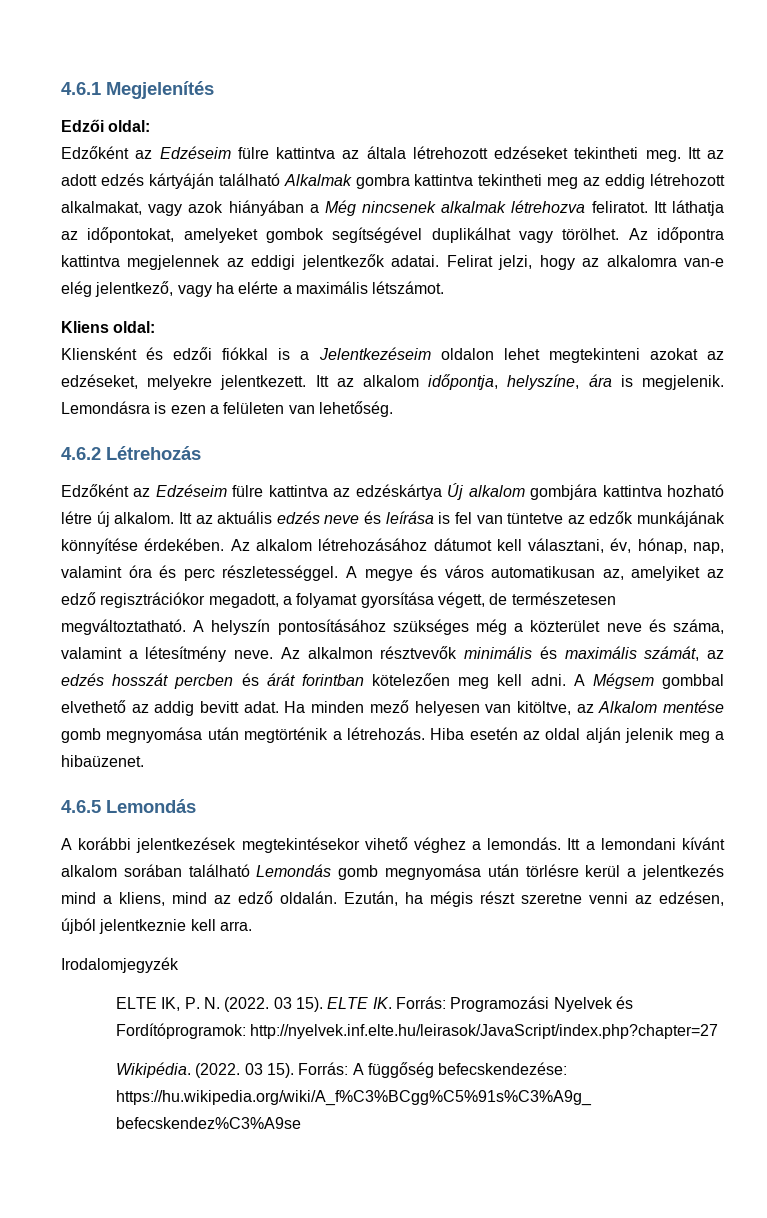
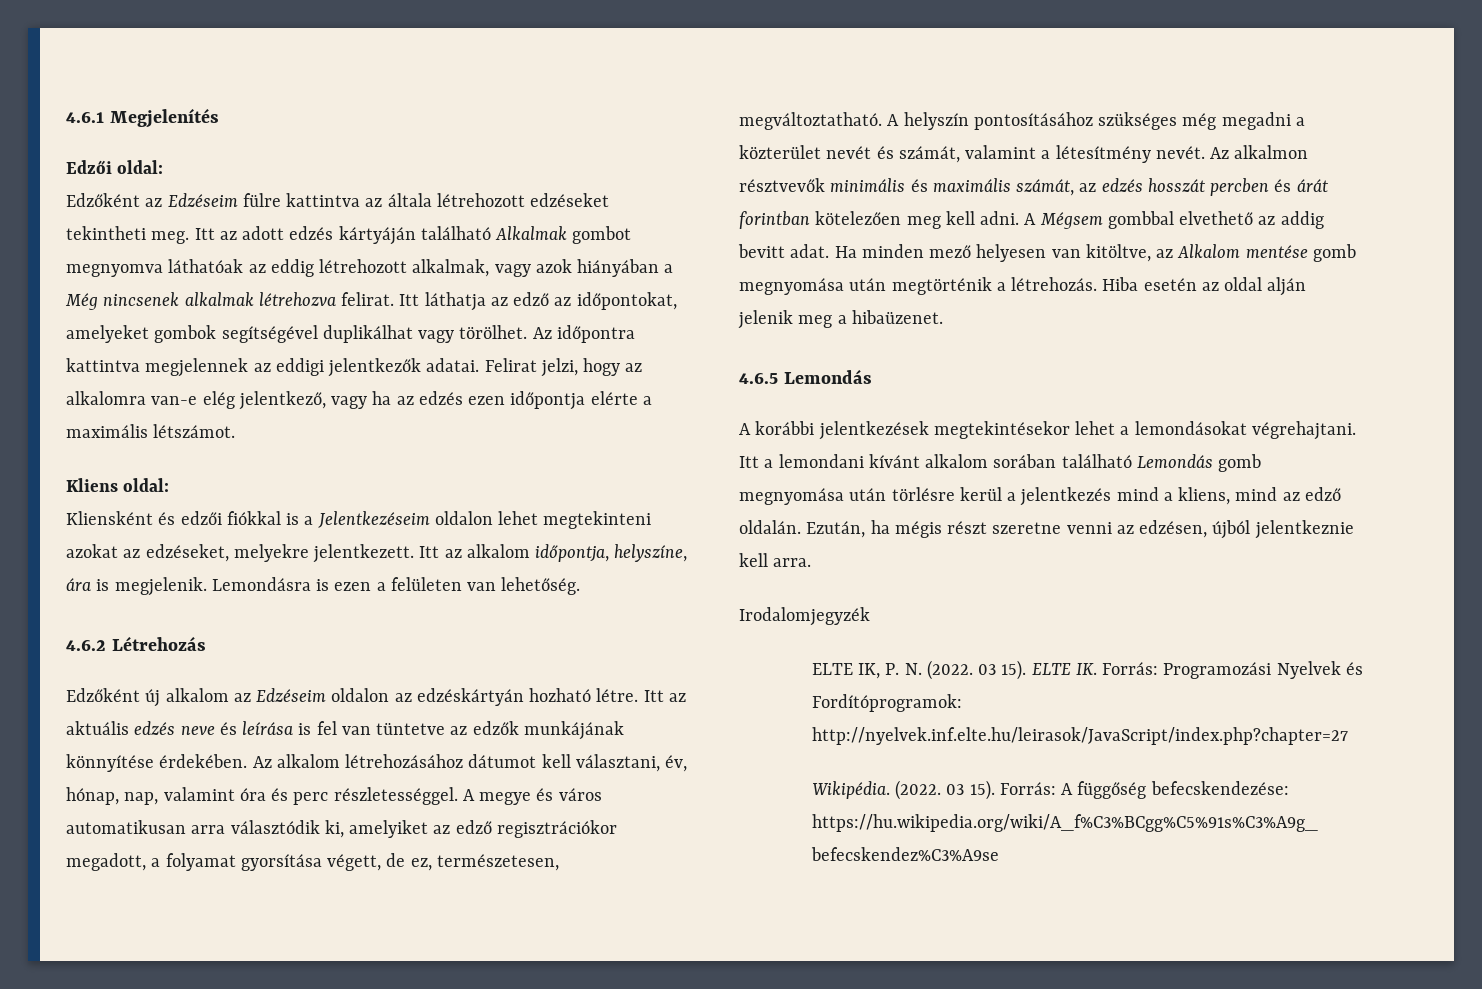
[355,174,579,189] gombra kattintva tekintheti meg -> [572,226,632,244] [66,259,244,277] gombot megnyomva láthatóak
[61,201,142,215] alkalmakat, -> [412,259,490,277] alkalmak,
[591,201,648,213] feliratot. -> [341,292,395,306] felirat.
(78, 235) none -> [513,292,572,306] edző az
(234, 288) none -> [396,391,586,410] az edzés ezen időpontja
[133,483,724,500] [61,511,175,527] az Edzéseim fülre kattintva az edzéskártya Új alkalom gombjára kattintva hozható létre új alkalom. -> [145,688,639,707] új alkalom az Edzéseim oldalon az edzéskártyán hozható létre.
[602,569,624,580] az, -> [191,820,344,838] arra választódik ki,
[511,592,616,605] természetesen -> [410,854,559,871] ez, természetesen,
(507, 627) none -> [1221,112,1291,130] megadni
[606,619,725,634] neve és száma, -> [826,146,960,163] nevét és számát,
[234,650,274,659] neve. -> [1155,146,1205,159] nevét.
[364,837,562,853] vihető véghez a lemondás. -> [1075,421,1356,440] lehet a lemondásokat végrehajtani.

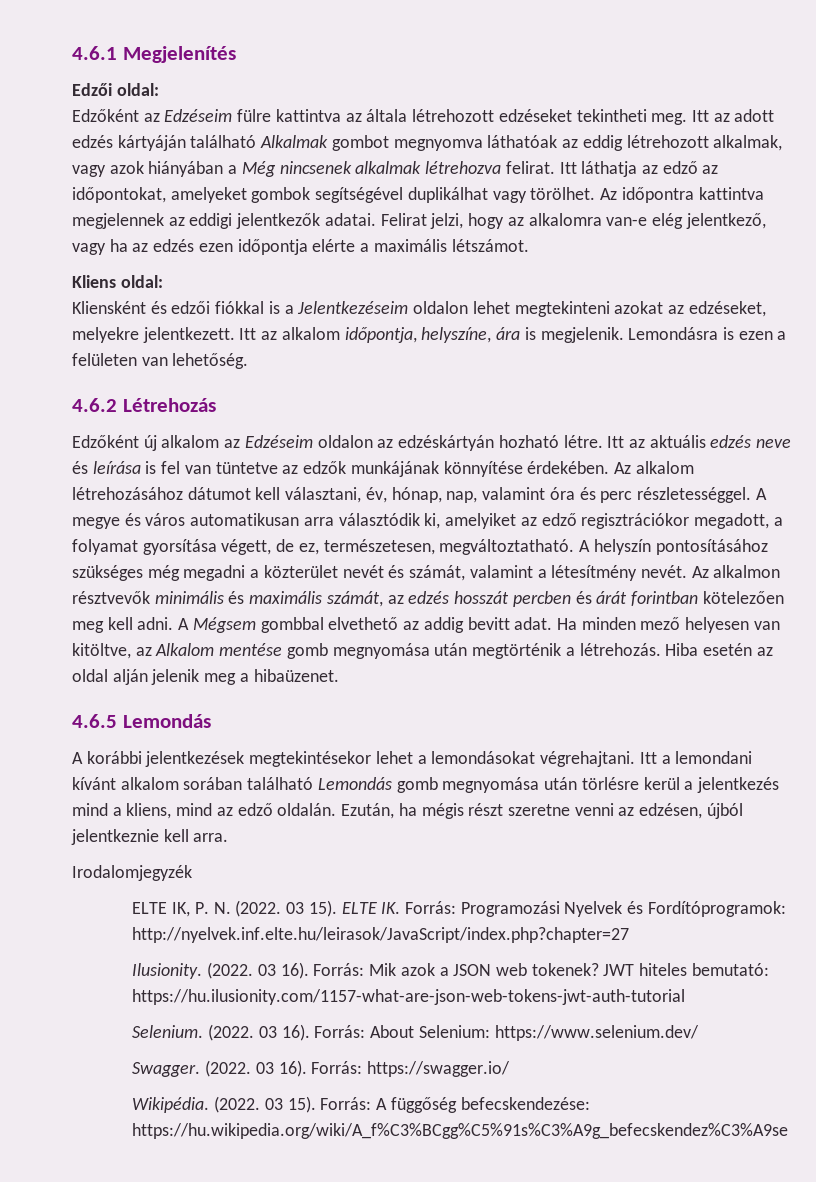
(1348, 736) none -> [132,962,769,979] [132,989,686,1005] [132,1024,699,1041] [132,1060,511,1077] // Ilusionity. (2022. 03 16). Forrás: Mik azok a JSON web tokenek? JWT hiteles bemutató: https://hu.ilusionity.com/1157-what-are-json-web-tokens-jwt-auth-tutorial // Selenium. (2022. 03 16). Forrás: About Selenium: https://www.selenium.dev/ // Swagger. (2022. 03 16). Forrás: https://swagger.io/

